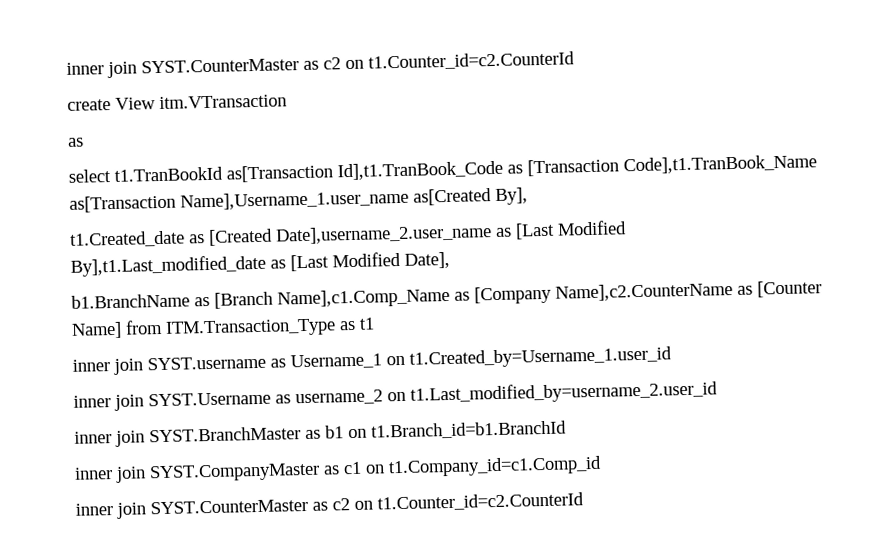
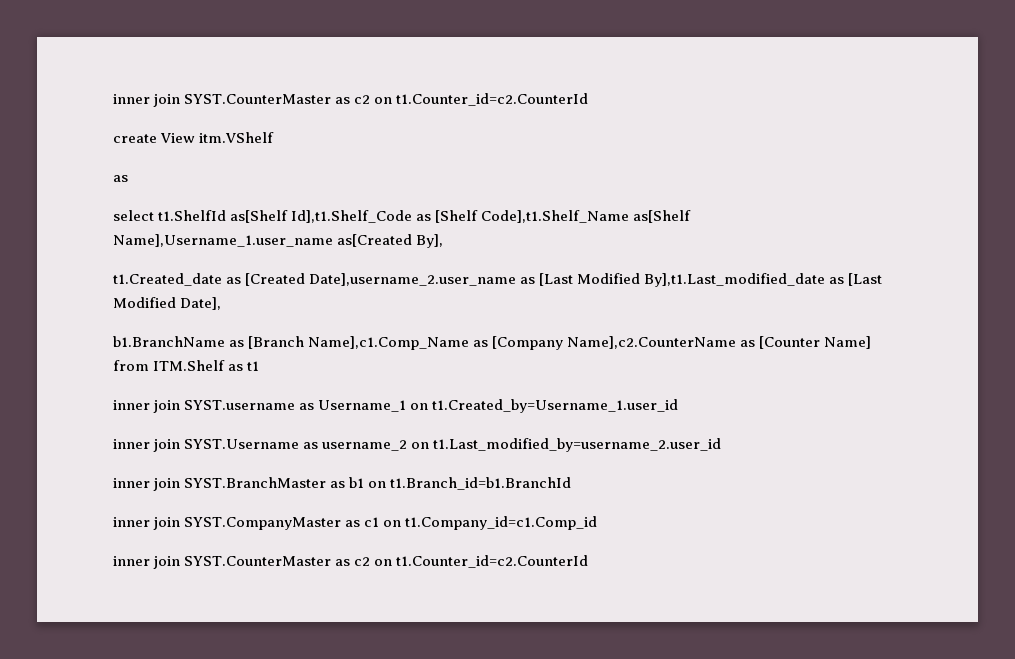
[159,94,287,109] itm.VTransaction -> [199,132,275,143] itm.VShelf
[114,154,817,183] [69,194,176,213] t1.TranBookId as[Transaction Id],t1.TranBook_Code as [Transaction Code],t1.TranBook_Name as[Transaction -> [158,210,692,223] t1.ShelfId as[Shelf Id],t1.Shelf_Code as [Shelf Code],t1.Shelf_Name as[Shelf
[165,318,336,338] ITM.Transaction_Type -> [153,360,226,371] ITM.Shelf

